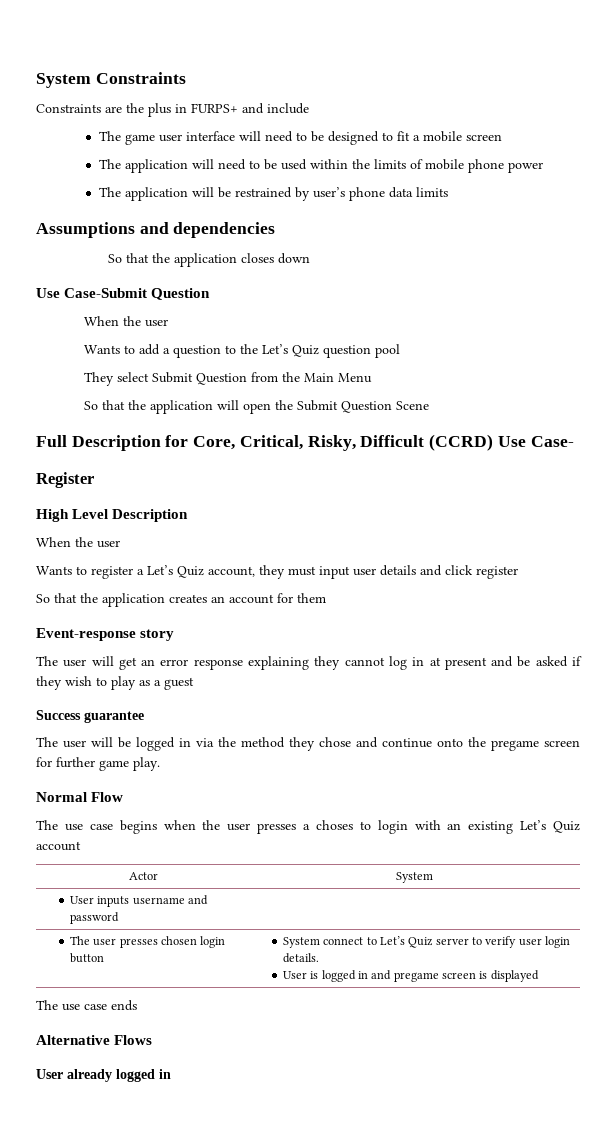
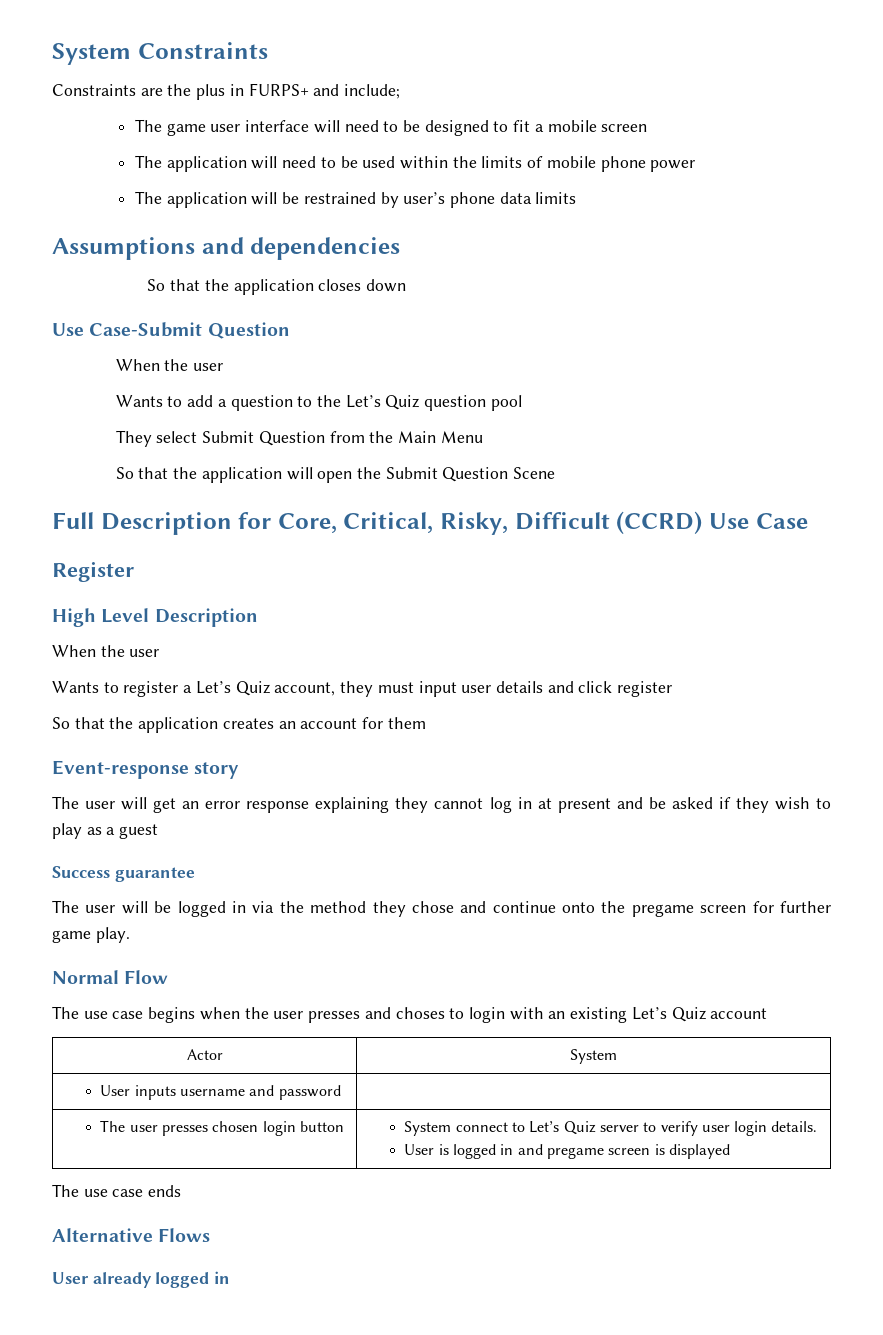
[267,103,309,114] include -> [344,84,401,99] include;
[530,436,574,447] Case- -> [755,513,808,529] Case
[303,824,310,830] a -> [364,1007,391,1019] and

